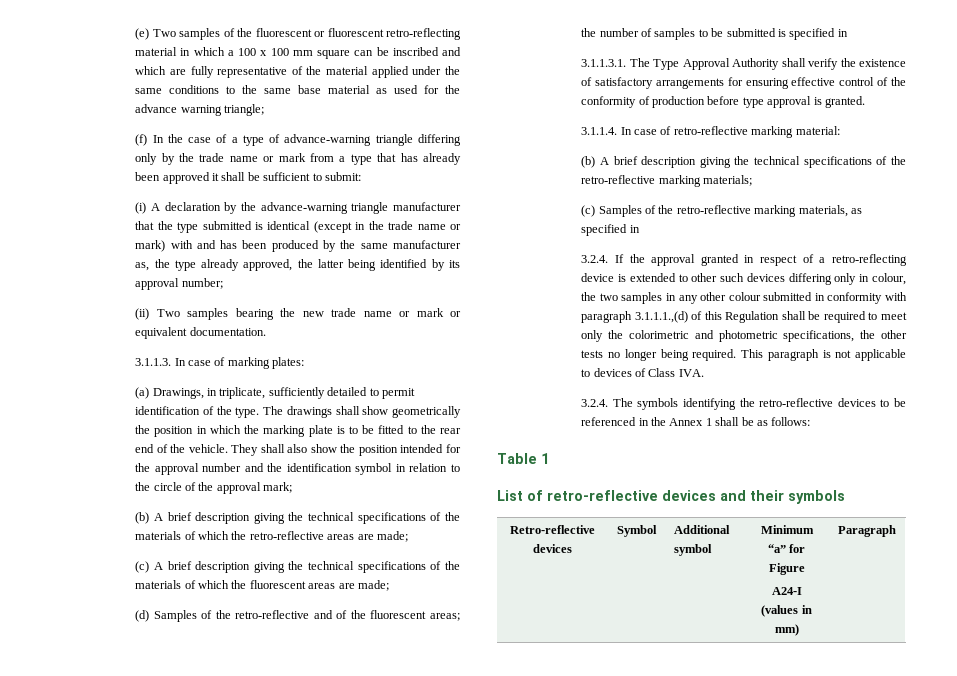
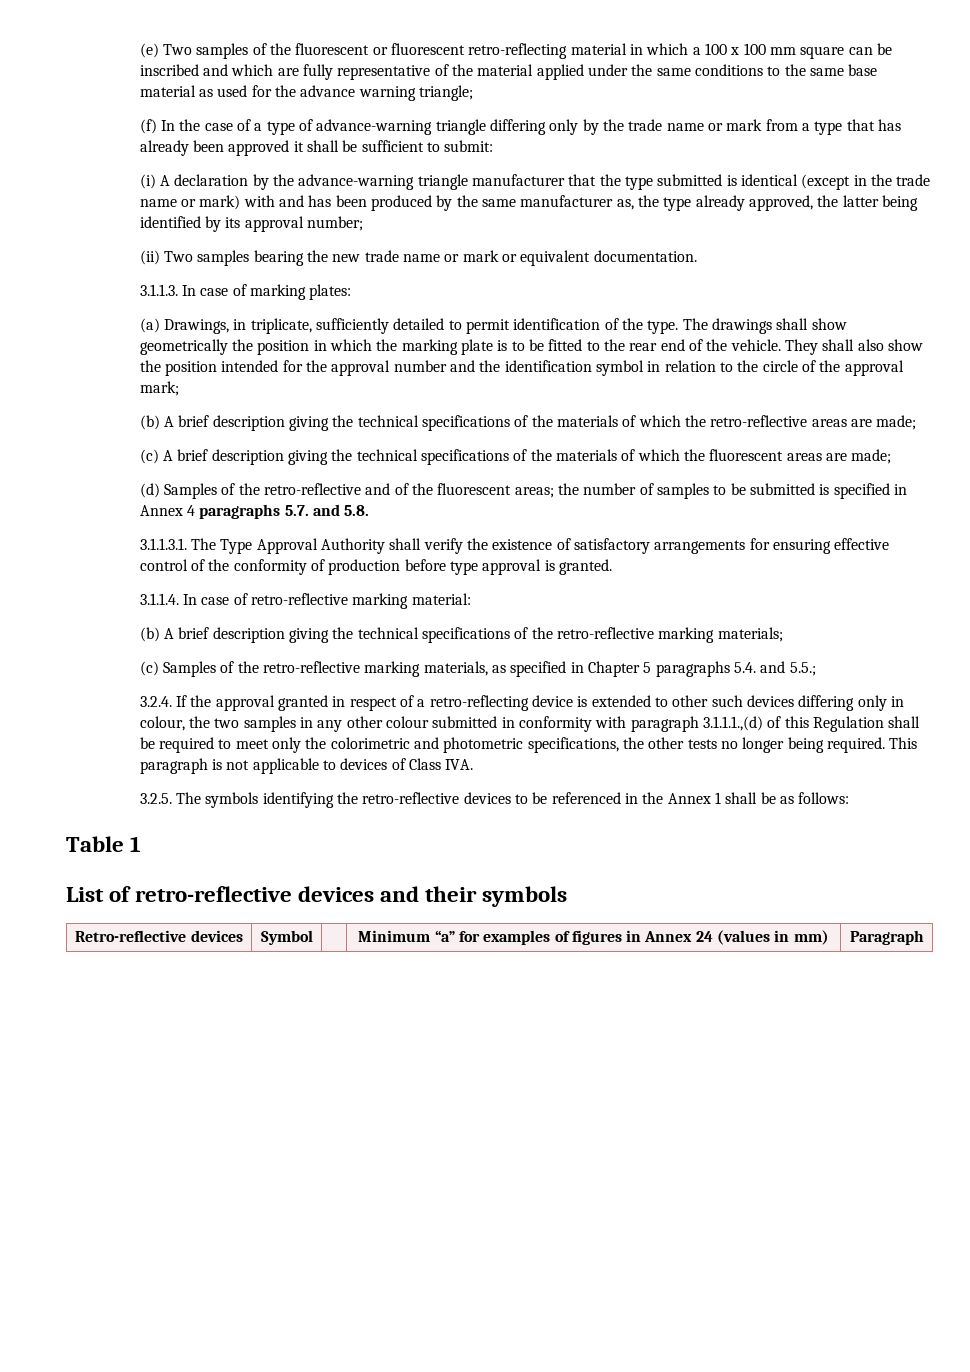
(848, 33) none -> [139,504,370,519] Annex 4 paragraphs 5.7. and 5.8.
(640, 229) none -> [587,661,816,677] Chapter 5 paragraphs 5.4. and 5.5.;
[581,399,609,407] 3.2.4. -> [139,793,172,804] 3.2.5.
[673,525,730,534] [673,544,712,556] Additional symbol -> (313, 937) none
[768,563,805,575] [771,587,802,595] Figure // A24-I -> [483,930,713,945] examples of figures in Annex 24

